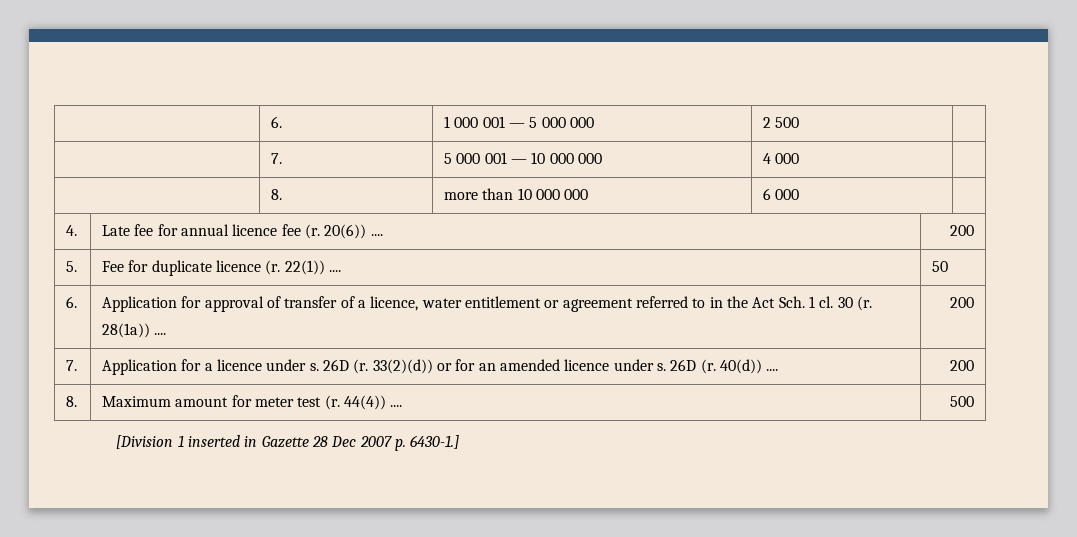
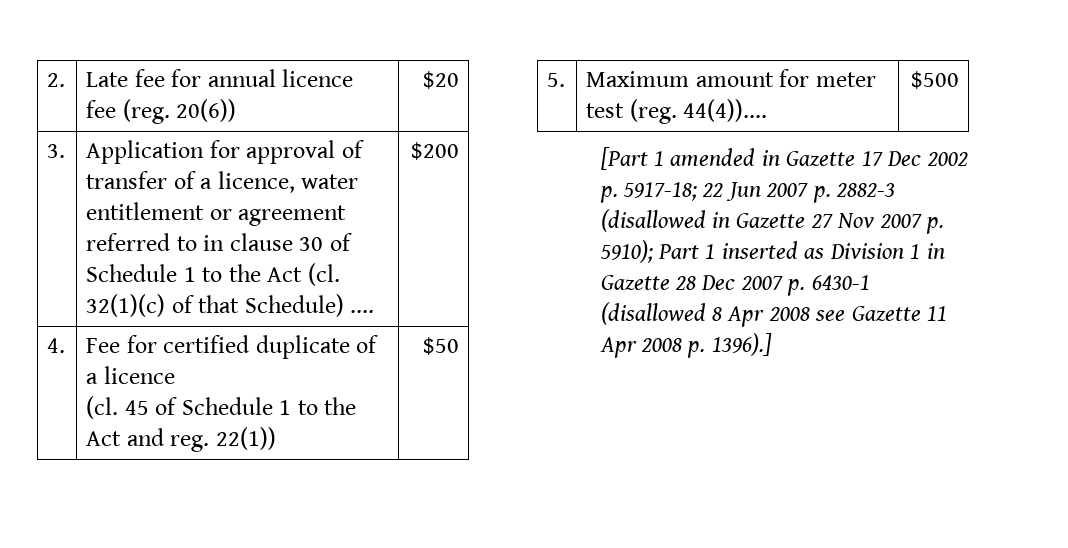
[271,116,283,128] [444,116,595,128] [763,117,800,128] [271,153,283,164] [444,152,603,164] [763,153,800,164] [271,189,283,200] [444,188,589,200] [763,188,800,200] [66,225,78,236] | 6. | 1 000 001 — 5 000 000 | 2 500 | // | 7. | 5 000 001 — 10 000 000 | 4 000 | // | 8. | more than 10 000 000 | 6 000 | // 4. -> [47,73,66,87] 2.
[305,224,321,239] (r. -> [122,99,170,124] (reg.
[370,234,383,236] [949,225,974,236] [66,261,78,272] [102,260,342,276] [932,261,949,272] [66,296,78,308] .... | 200 // 5. | Fee for duplicate licence (r. 22(1)) .... | 50 // 6. -> [422,71,459,89] [47,144,66,158] | $20 // 3.
[726,296,872,311] [102,323,167,338] [949,297,974,308] [66,360,78,371] [102,359,779,375] [949,360,974,371] [66,396,78,407] the Act Sch. 1 cl. 30 (r. 28(1a)) .... | 200 // 7. | Application for a licence under s. 26D (r. 33(2)(d)) or for an amended licence under s. 26D (r. 40(d)) .... | 200 // 8. -> [229,233,352,251] [86,263,340,286] [86,294,375,317] [410,142,459,160] [47,338,66,353] [86,335,379,359] [86,366,175,384] [86,396,357,419] [86,427,276,452] [422,337,459,355] [547,73,566,87] clause 30 of Schedule 1 to the Act (cl. 32(1)(c) of that Schedule) .... | $200 // 4. | Fee for certified duplicate of a licence // (cl. 45 of Schedule 1 to the Act and reg. 22(1)) | $50 // 5.
[324,395,403,410] [949,396,974,407] [116,435,241,449] (r. 44(4)) .... | 500 // [Division 1 inserted -> [629,99,768,124] [910,71,959,89] [600,147,968,170] [599,182,896,203] [600,209,945,234] [599,240,921,263] (reg. 44(4)).... | $500 // [Part 1 amended in Gazette 17 Dec 2002 p. 5917-18; 22 Jun 2007 p. 2882-3 (disallowed in Gazette 27 Nov 2007 p. 5910); Part 1 inserted as Division 1
[410,435,460,449] 6430-1.] -> [811,275,870,290] [600,302,948,327] [599,333,772,358] 6430-1 (disallowed 8 Apr 2008 see Gazette 11 Apr 2008 p. 1396).]

